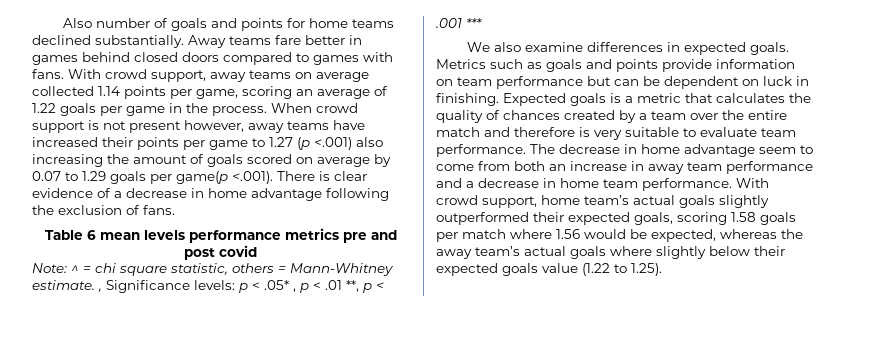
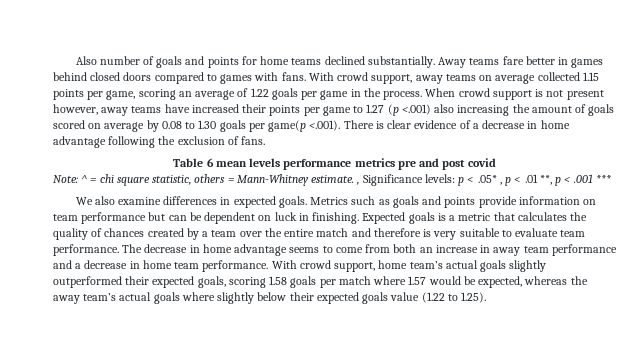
[98,86,120,96] 1.14 -> [582,72,599,81] 1.15
[32,171,106,181] 0.07 to 1.29 -> [161,120,217,129] 0.08 to 1.30
[759,147,796,154] seem -> [289,247,320,253] seems
[556,229,580,239] 1.56 -> [408,276,427,285] 1.57

